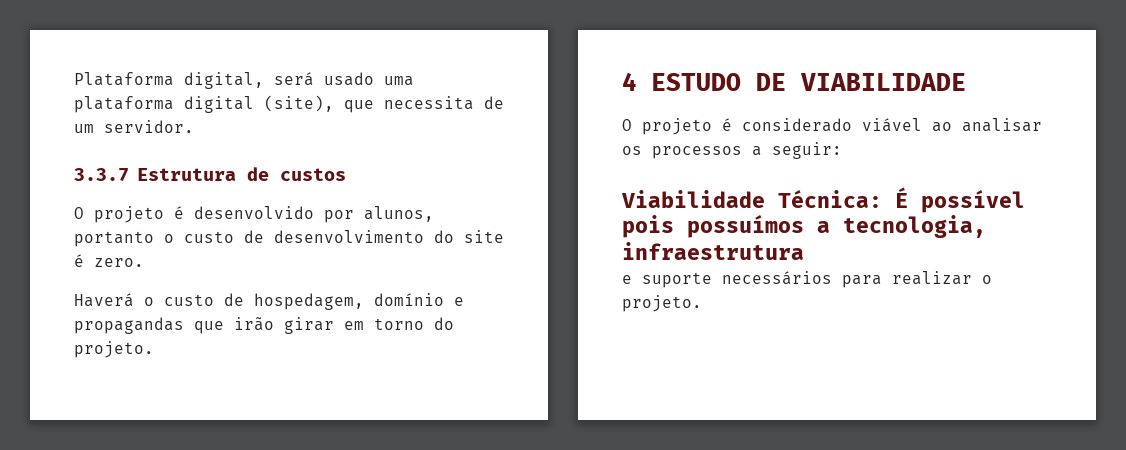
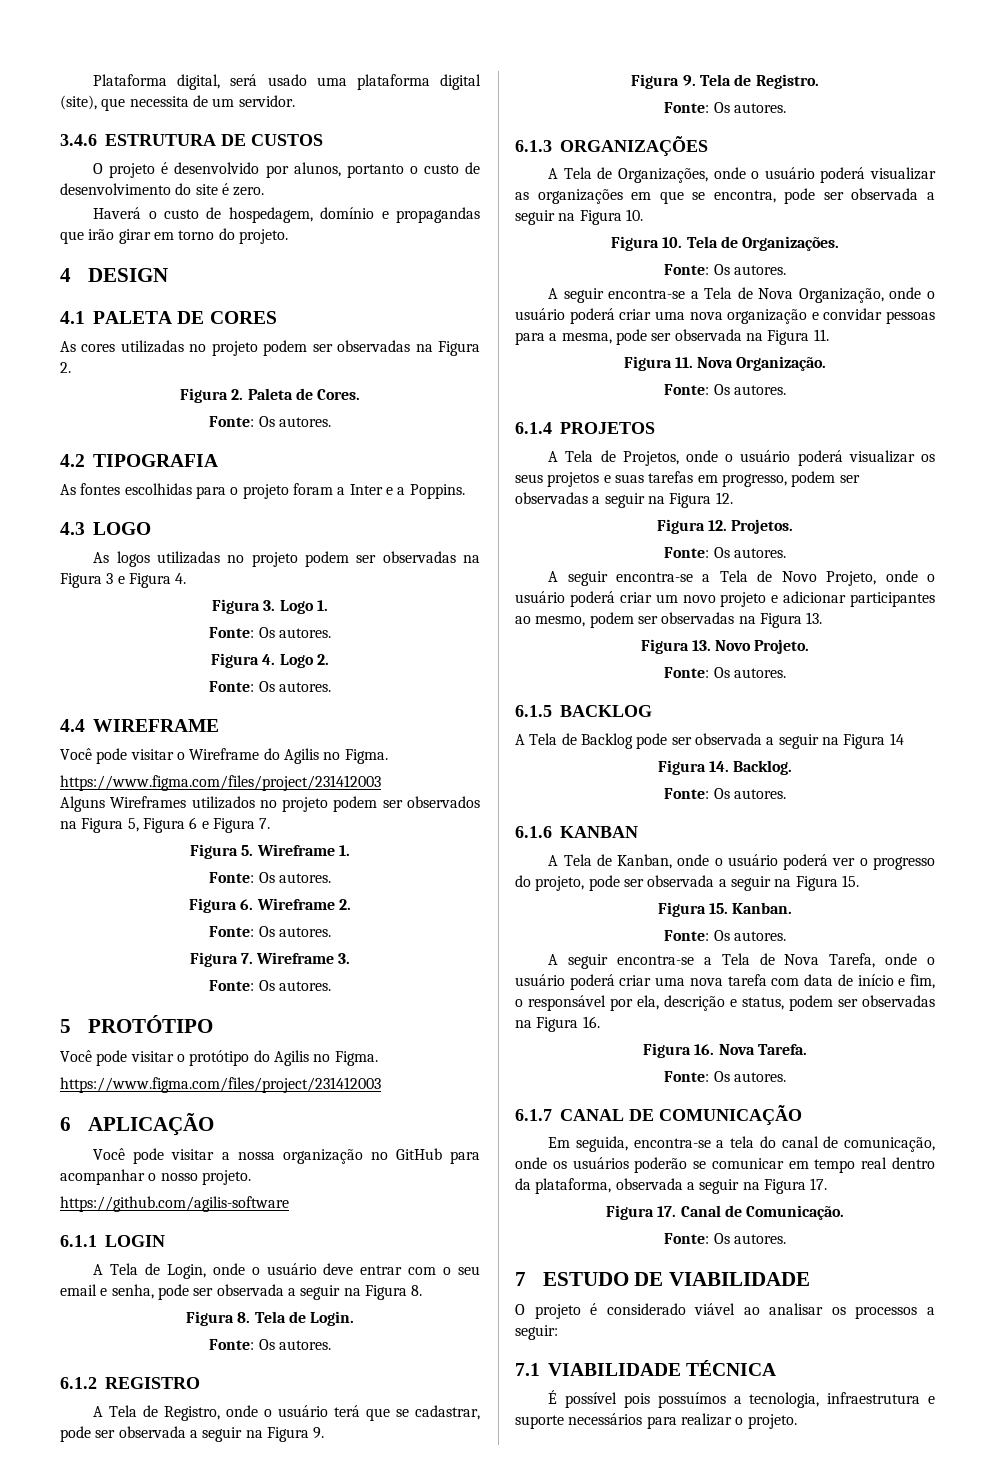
[74,167,346,181] 3.3.7 Estrutura de custos -> [60,134,323,146] 3.4.6 ESTRUTURA DE CUSTOS
(637, 81) none -> [87,268,168,282] [60,311,277,324] [60,340,481,356] [60,362,71,373] [179,388,361,403] [209,416,331,427] [60,454,218,467] [60,483,465,499] [60,522,151,535] [93,551,481,567] [60,573,187,588] [212,599,328,614] [209,627,331,638] [211,653,329,668] [209,681,331,692] [60,719,219,732] [60,748,388,764] [60,775,381,791] [60,796,480,812] [60,817,271,833] [190,844,350,859] [209,872,331,883] [189,898,351,913] [209,926,331,937] [189,952,351,967] [209,980,331,991] [60,1015,213,1033] [60,1050,378,1066] [60,1077,381,1093] [60,1113,214,1136] [93,1148,481,1164] [60,1169,251,1185] [60,1196,289,1212] [60,1235,165,1247] [93,1263,481,1279] [60,1284,423,1300] [185,1311,355,1326] [209,1339,331,1350] [60,1377,200,1389] [93,1405,480,1421] [60,1426,325,1442] [631,74,819,89] [664,102,786,113] [515,136,708,156] [548,167,936,183] [515,188,935,204] [515,209,643,225] [610,236,840,251] [664,264,786,275] [548,287,935,303] [515,308,935,324] [515,329,829,345] [623,356,827,371] [664,384,786,395] [515,422,655,434] [548,450,935,466] [515,471,860,487] [515,492,733,508] [656,519,794,534] [664,547,786,558] [548,570,935,586] [515,591,935,607] [515,612,823,628] [640,639,810,654] [664,667,786,678] [515,705,652,717] [515,733,904,749] [657,760,793,775] [664,788,786,799] [515,826,638,838] [548,854,935,870] [515,875,859,891] [657,902,793,917] [664,930,786,941] [548,953,935,969] [515,974,935,990] [515,995,935,1011] [515,1016,600,1032] [643,1043,807,1058] [664,1071,786,1082] [515,1105,802,1125] [548,1136,935,1152] [515,1157,935,1173] [515,1178,828,1194] [605,1205,845,1220] [664,1233,786,1244] [515,1272,526,1286] DESIGN // 4.1 PALETA DE CORES // As cores utilizadas no projeto podem ser observadas na Figura 2. // Figura 2. Paleta de Cores. // Fonte: Os autores. // 4.2 TIPOGRAFIA // As fontes escolhidas para o projeto foram a Inter e a Poppins. // 4.3 LOGO // As logos utilizadas no projeto podem ser observadas na Figura 3 e Figura 4. // Figura 3. Logo 1. // Fonte: Os autores. // Figura 4. Logo 2. // Fonte: Os autores. // 4.4 WIREFRAME // Você pode visitar o Wireframe do Agilis no Figma. // https://www.figma.com/files/project/231412003 // Alguns Wireframes utilizados no projeto podem ser observados na Figura 5, Figura 6 e Figura 7. // Figura 5. Wireframe 1. // Fonte: Os autores. // Figura 6. Wireframe 2. // Fonte: Os autores. // Figura 7. Wireframe 3. // Fonte: Os autores. // 5 PROTÓTIPO // Você pode visitar o protótipo do Agilis no Figma. // https://www.figma.com/files/project/231412003 // 6 APLICAÇÃO // Você pode visitar a nossa organização no GitHub para acompanhar o nosso projeto. // https://github.com/agilis-software // 6.1.1 LOGIN // A Tela de Login, onde o usuário deve entrar com o seu email e senha, pode ser observada a seguir na Figura 8. // Figura 8. Tela de Login. // Fonte: Os autores. // 6.1.2 REGISTRO // A Tela de Registro, onde o usuário terá que se cadastrar, pode ser observada a seguir na Figura 9. // Figura 9. Tela de Registro. // Fonte: Os autores. // 6.1.3 ORGANIZAÇÕES // A Tela de Organizações, onde o usuário poderá visualizar as organizações em que se encontra, pode ser observada a seguir na Figura 10. // Figura 10. Tela de Organizações. // Fonte: Os autores. // A seguir encontra-se a Tela de Nova Organização, onde o usuário poderá criar uma nova organização e convidar pessoas para a mesma, pode ser observada na Figura 11. // Figura 11. Nova Organização. // Fonte: Os autores. // 6.1.4 PROJETOS // A Tela de Projetos, onde o usuário poderá visualizar os seus projetos e suas tarefas em progresso, podem ser observadas a seguir na Figura 12. // Figura 12. Projetos. // Fonte: Os autores. // A seguir encontra-se a Tela de Novo Projeto, onde o usuário poderá criar um novo projeto e adicionar participantes ao mesmo, podem ser observadas na Figura 13. // Figura 13. Novo Projeto. // Fonte: Os autores. // 6.1.5 BACKLOG // A Tela de Backlog pode ser observada a seguir na Figura 14 // Figura 14. Backlog. // Fonte: Os autores. // 6.1.6 KANBAN // A Tela de Kanban, onde o usuário poderá ver o progresso do projeto, pode ser observada a seguir na Figura 15. // Figura 15. Kanban. // Fonte: Os autores. // A seguir encontra-se a Tela de Nova Tarefa, onde o usuário poderá criar uma nova tarefa com data de início e fim, o responsável por ela, descrição e status, podem ser observadas na Figura 16. // Figura 16. Nova Tarefa. // Fonte: Os autores. // 6.1.7 CANAL DE COMUNICAÇÃO // Em seguida, encontra-se a tela do canal de comunicação, onde os usuários poderão se comunicar em tempo real dentro da plataforma, observada a seguir na Figura 17. // Figura 17. Canal de Comunicação. // Fonte: Os autores. // 7
[621,190,882,208] Viabilidade Técnica: -> [515,1360,777,1376] 7.1 VIABILIDADE TÉCNICA //
(804, 251) // -> (921, 1398) none

